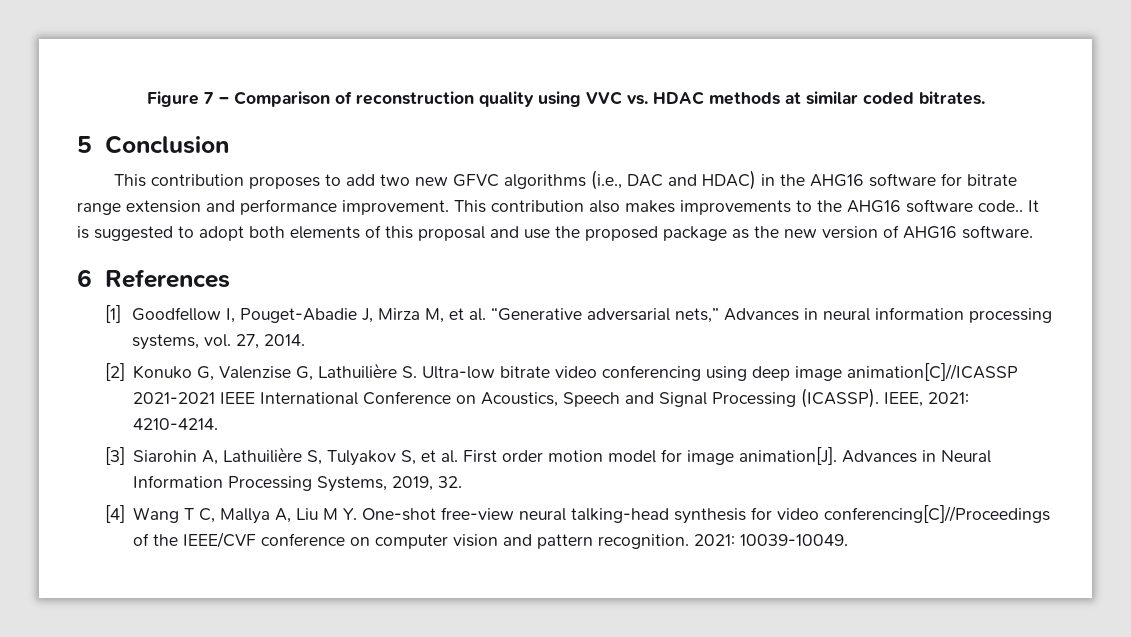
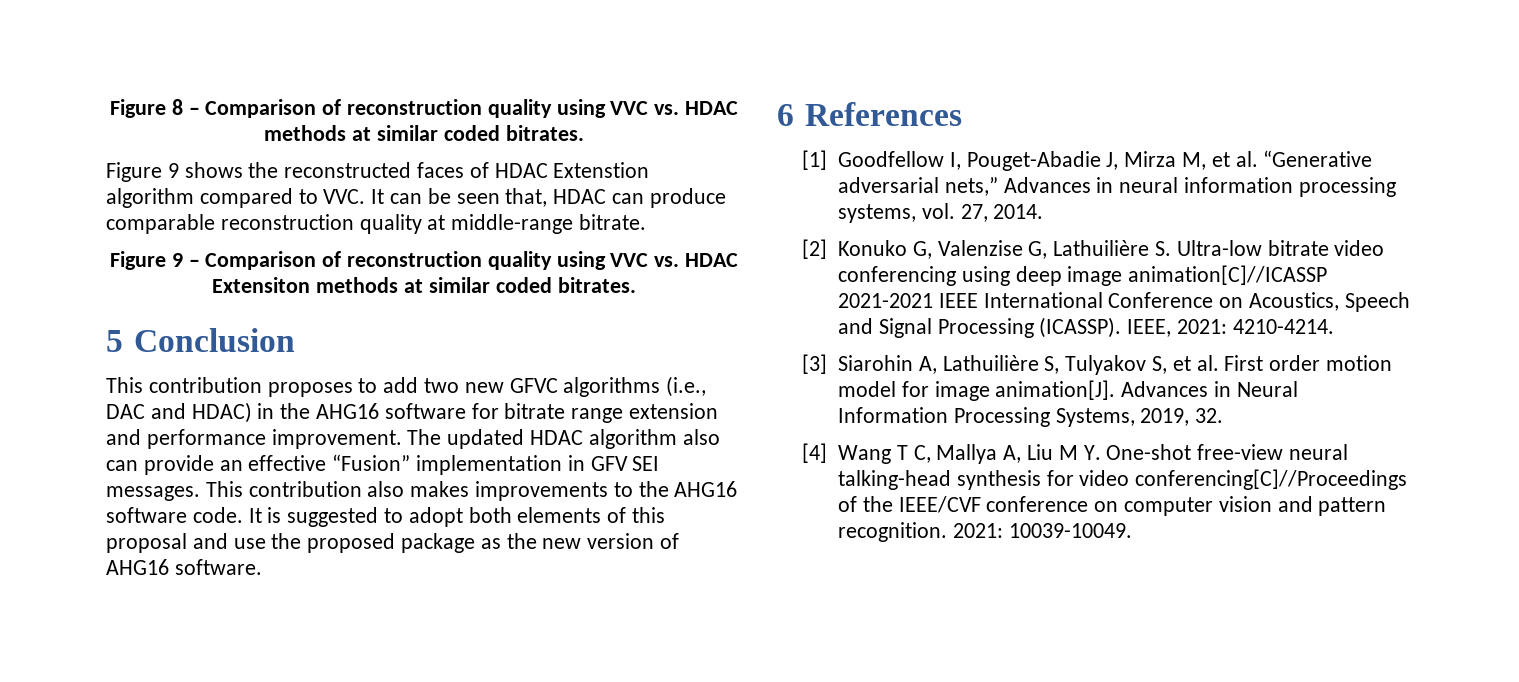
[146,91,214,107] Figure 7 -> [109,99,183,118] Figure 8
(985, 98) none -> [106,162,650,182] [106,188,726,208] [106,214,647,234] [109,251,739,270] [212,277,636,293] // Figure 9 shows the reconstructed faces of HDAC Extenstion algorithm compared to VVC. It can be seen that, HDAC can produce comparable reconstruction quality at middle-range bitrate. // Figure 9 – Comparison of reconstruction quality using VVC vs. HDAC Extensiton methods at similar coded bitrates.
(449, 207) none -> [407,429,720,449] [106,454,660,475] [106,486,200,501] The updated HDAC algorithm also can provide an effective “Fusion” implementation in GFV SEI messages.
[978,200,1023,212] code.. -> [192,507,243,523] code.

